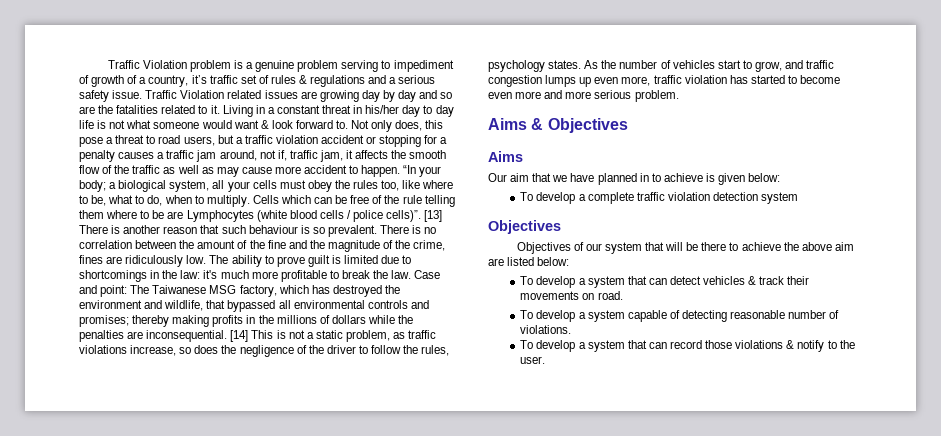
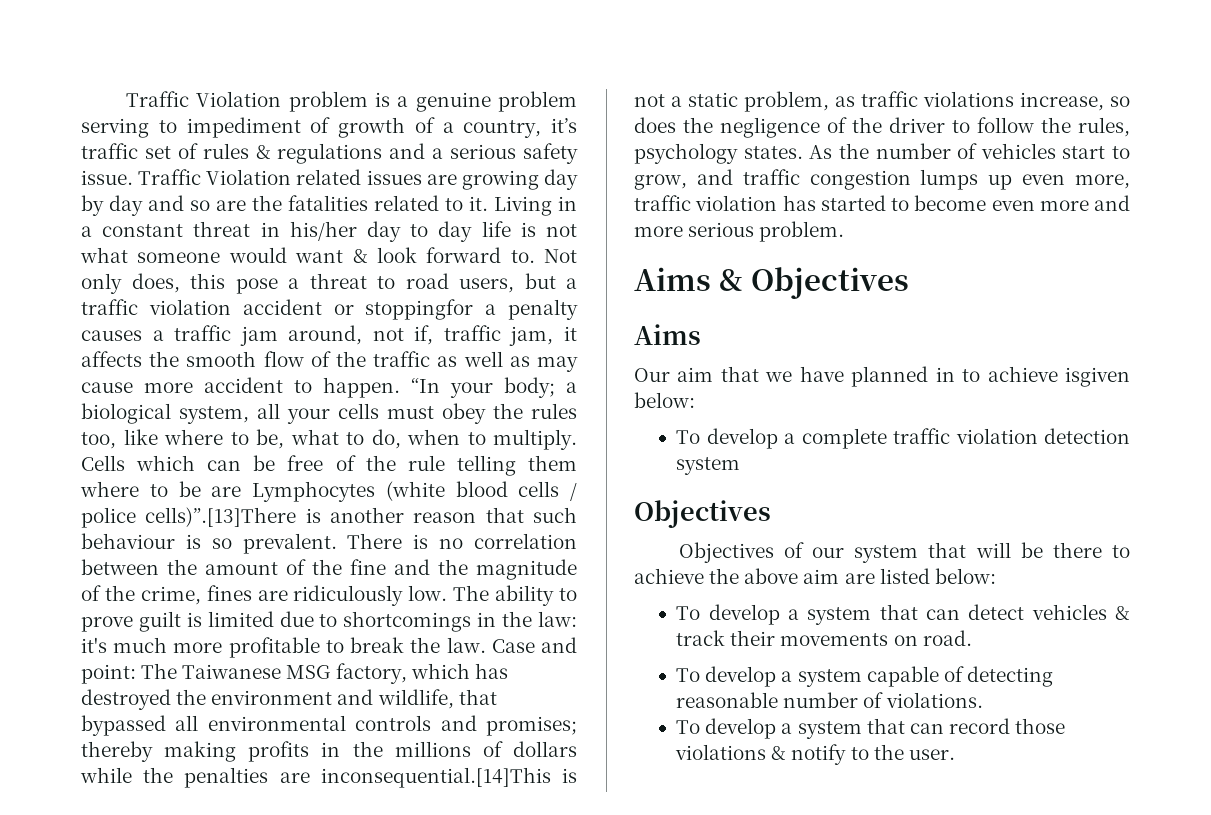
[379,135,438,147] stopping for -> [365,299,474,320] stoppingfor
[386,210,443,222] [79,225,108,234] cells)”. [13] There -> [145,507,297,527] cells)”.[13]There
[146,330,274,342] inconsequential. [14] This -> [320,767,551,788] inconsequential.[14]This
[705,173,746,185] is given -> [1065,367,1130,387] isgiven

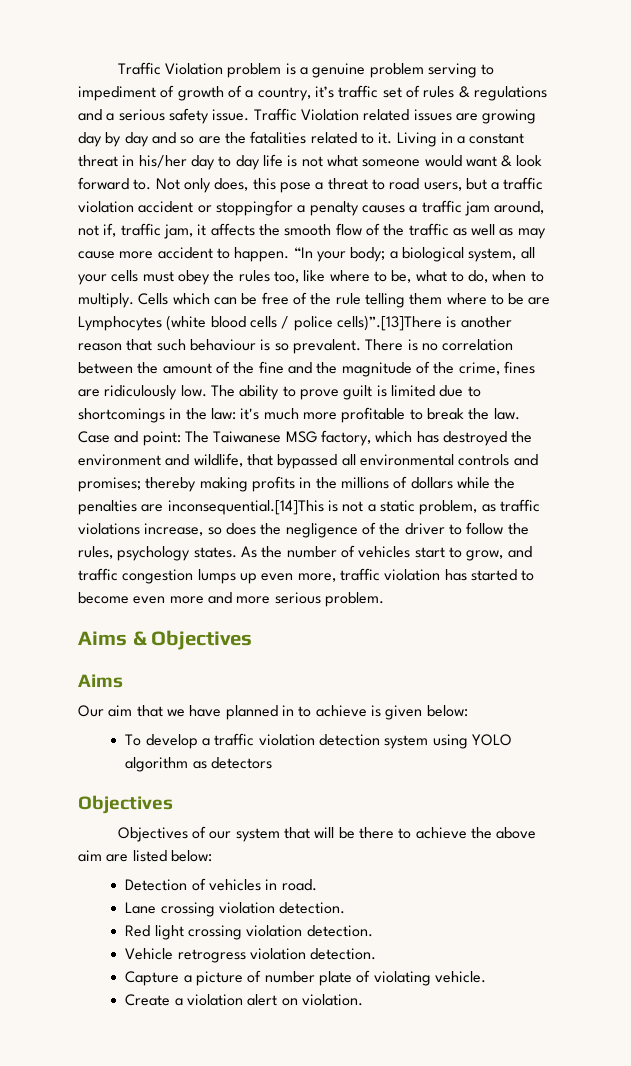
[1065,367,1130,387] [634,392,695,408] [676,428,887,449] isgiven below: // To develop a complete -> [370,705,468,720] [125,734,211,749] is given below: // To develop a
(741, 466) none -> [432,734,513,749] [125,757,273,772] using YOLO algorithm as detectors
[676,604,1130,625] [676,630,972,646] [676,666,1053,687] [676,692,983,708] [676,718,1066,739] [675,744,955,765] To develop a system that can detect vehicles & track their movements on road. // To develop a system capable of detecting reasonable number of violations. // To develop a system that can record those violations & notify to the user. -> [125,878,317,891] [125,902,346,917] [125,925,373,940] [125,948,377,963] [125,970,487,986] [125,994,364,1006] Detection of vehicles in road. // Lane crossing violation detection. // Red light crossing violation detection. // Vehicle retrogress violation detection. // Capture a picture of number plate of violating vehicle. // Create a violation alert on violation.

